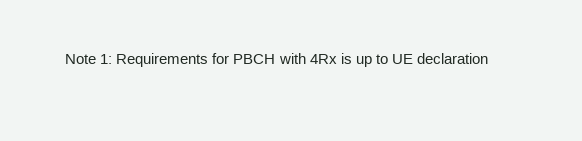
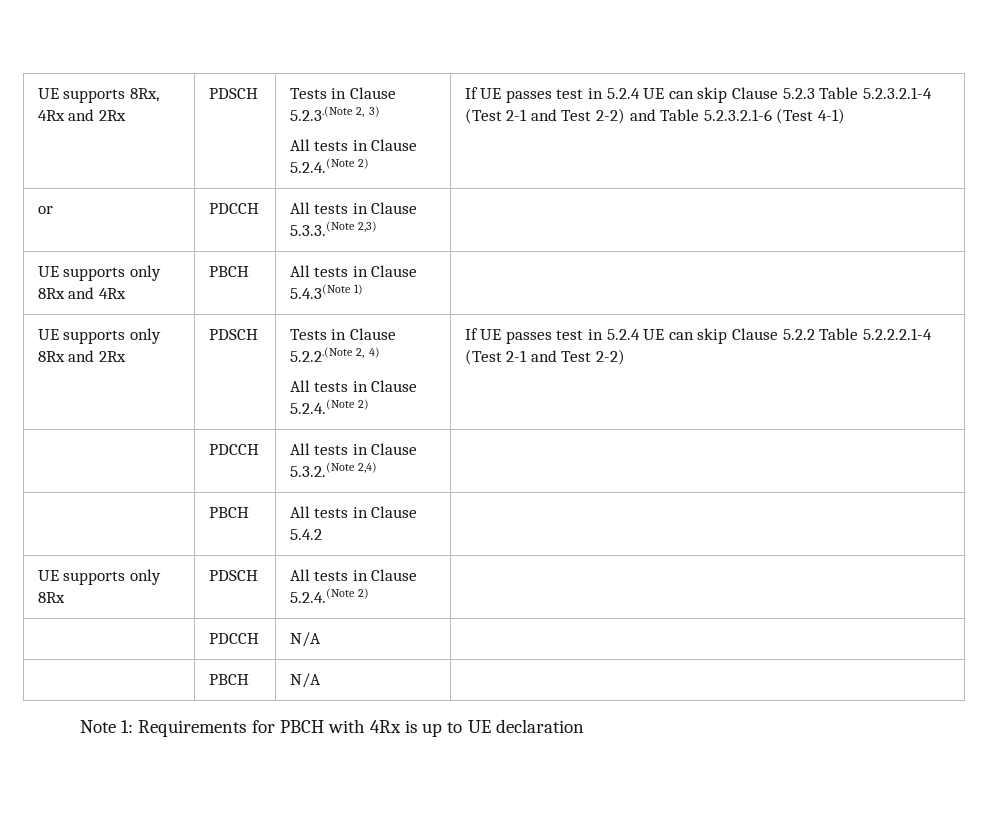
(65, 59) none -> [37,88,159,103] [37,109,126,121] [208,88,258,99] [289,87,396,99] [289,106,380,121] [289,139,418,151] [289,158,370,173] [464,87,932,103] [464,108,846,124] [37,206,53,214] [208,203,259,214] [289,202,418,214] [289,221,378,236] [37,265,161,281] [37,287,126,299] [208,266,249,277] [289,265,418,277] [289,284,364,299] [37,328,161,344] [37,350,126,362] [208,329,258,340] [289,328,396,340] [289,347,380,362] [289,380,418,392] [289,399,370,414] [464,328,932,344] [464,349,626,365] [208,444,259,455] [289,443,418,455] [289,462,378,477] [208,507,249,518] [289,506,418,518] [289,529,322,540] [37,569,161,585] [37,592,65,603] [208,570,258,581] [289,569,418,581] [289,588,370,603] [208,633,259,644] [289,632,321,647] [208,674,249,685] [289,673,321,688] UE supports 8Rx, 4Rx and 2Rx | PDSCH | Tests in Clause 5.2.3.(Note 2, 3) // All tests in Clause 5.2.4.(Note 2) | If UE passes test in 5.2.4 UE can skip Clause 5.2.3 Table 5.2.3.2.1-4 (Test 2-1 and Test 2-2) and Table 5.2.3.2.1-6 (Test 4-1) // or | PDCCH | All tests in Clause 5.3.3.(Note 2,3) | // UE supports only 8Rx and 4Rx | PBCH | All tests in Clause 5.4.3(Note 1) | // UE supports only 8Rx and 2Rx | PDSCH | Tests in Clause 5.2.2.(Note 2, 4) // All tests in Clause 5.2.4.(Note 2) | If UE passes test in 5.2.4 UE can skip Clause 5.2.2 Table 5.2.2.2.1-4 (Test 2-1 and Test 2-2) // | PDCCH | All tests in Clause 5.3.2.(Note 2,4) | // | PBCH | All tests in Clause 5.4.2 | // UE supports only 8Rx | PDSCH | All tests in Clause 5.2.4.(Note 2) | // | PDCCH | N/A | // | PBCH | N/A | //

